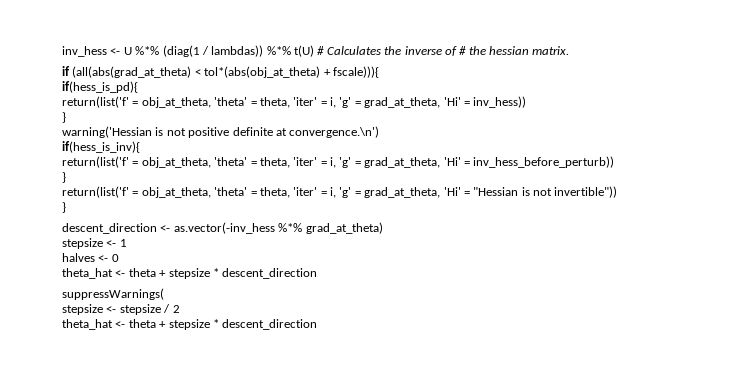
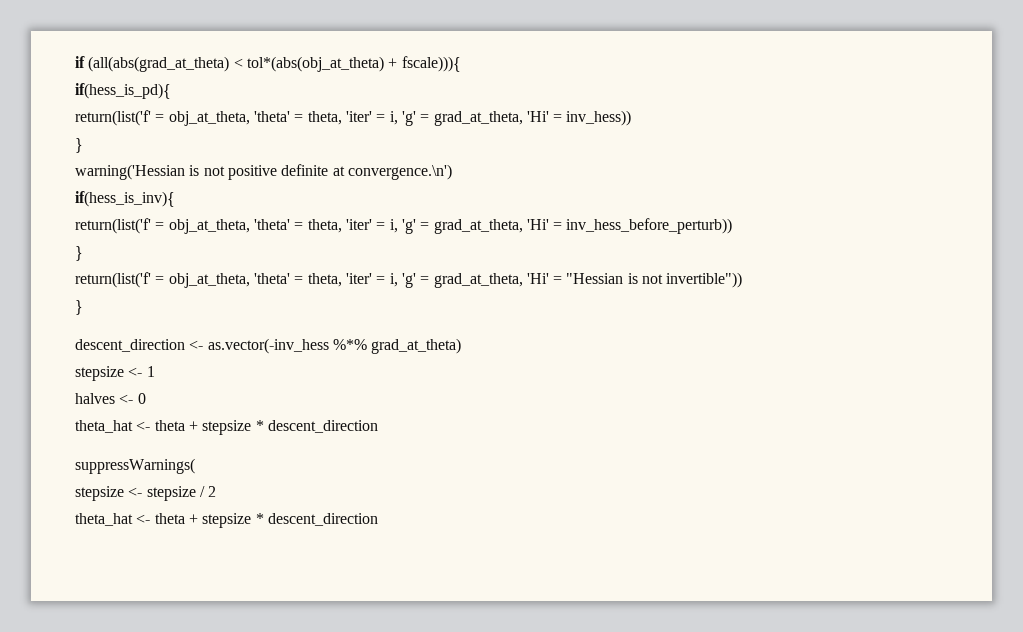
[62,45,570,57] inv_hess <- U %*% (diag(1 / lambdas)) %*% t(U) # Calculates the inverse of # the hessian matrix. // -> (75, 62) none

